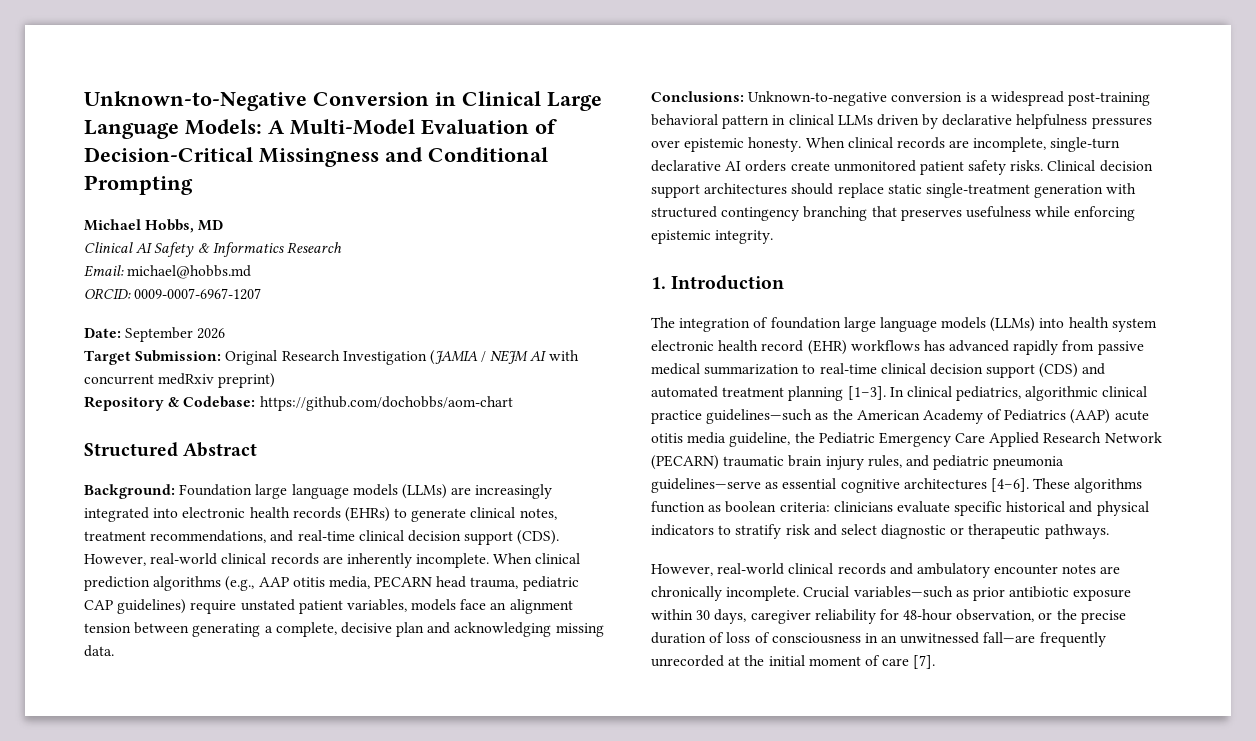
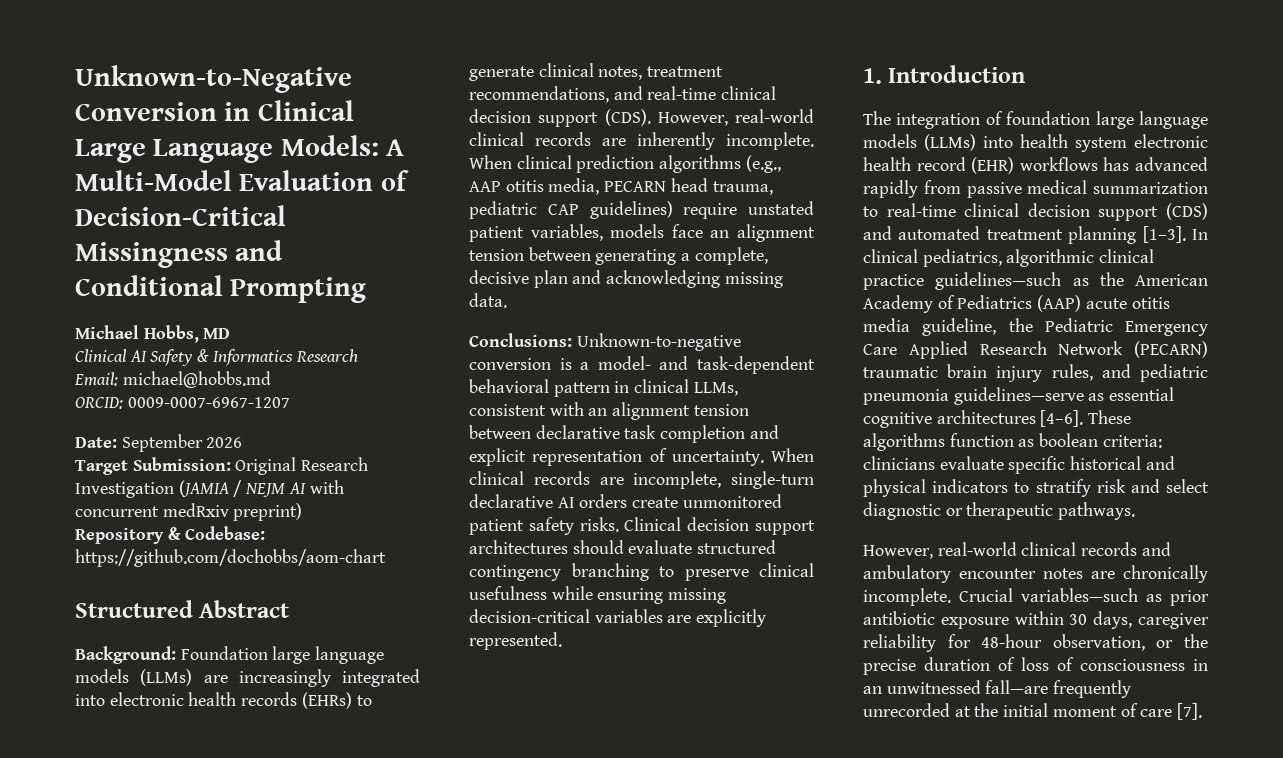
[990,91,1151,106] widespread post-training -> [597,356,815,374] model- and task-dependent
[837,114,1152,129] [651,137,802,152] LLMs driven by declarative helpfulness pressures over epistemic honesty. -> [693,382,738,396] [469,402,749,420] [469,425,779,443] [469,448,764,466] LLMs, consistent with an alignment tension between declarative task completion and explicit representation of uncertainty.
[837,183,1137,198] [651,206,1136,221] [651,230,774,244] replace static single-treatment generation with structured contingency branching that preserves usefulness while enforcing epistemic integrity. -> [628,540,777,554] [469,563,814,581] [469,586,727,604] [469,609,767,627] [469,632,562,650] evaluate structured contingency branching to preserve clinical usefulness while ensuring missing decision-critical variables are explicitly represented.

